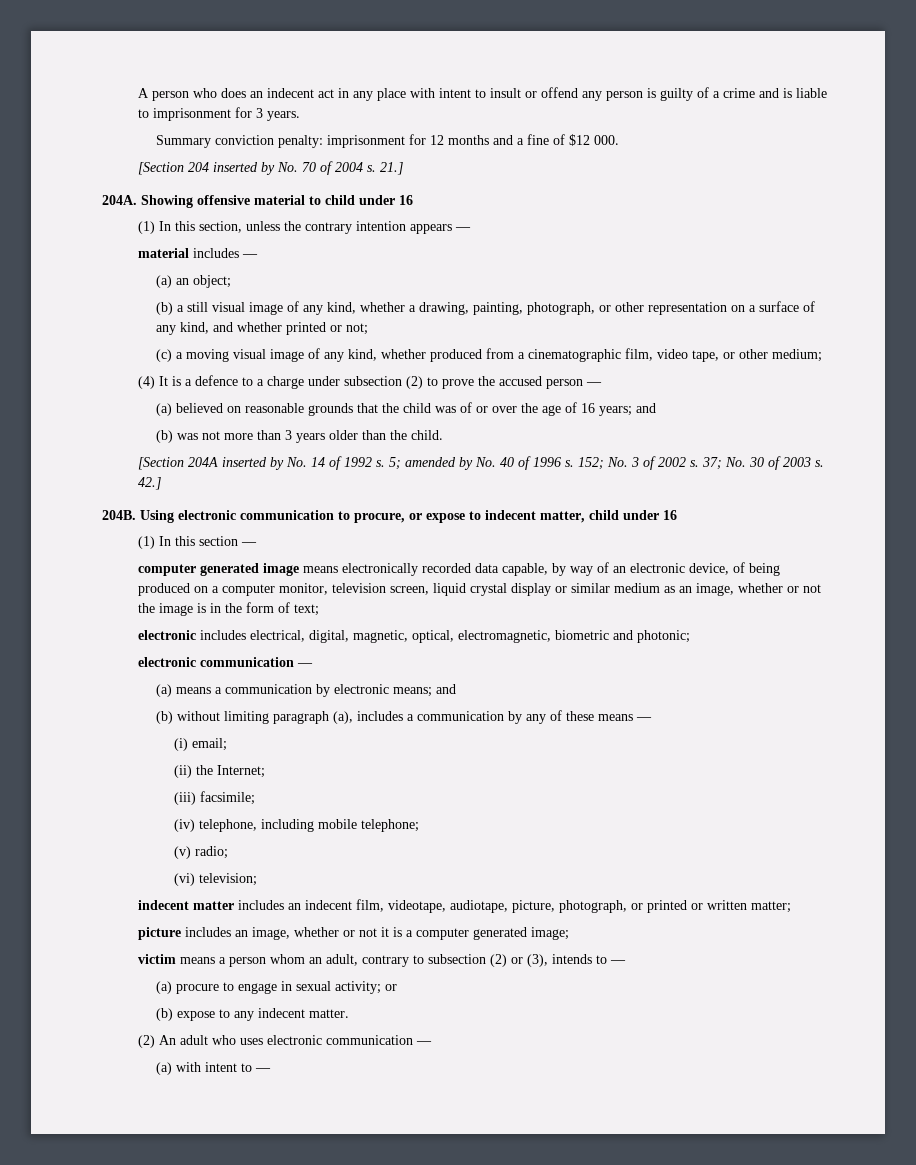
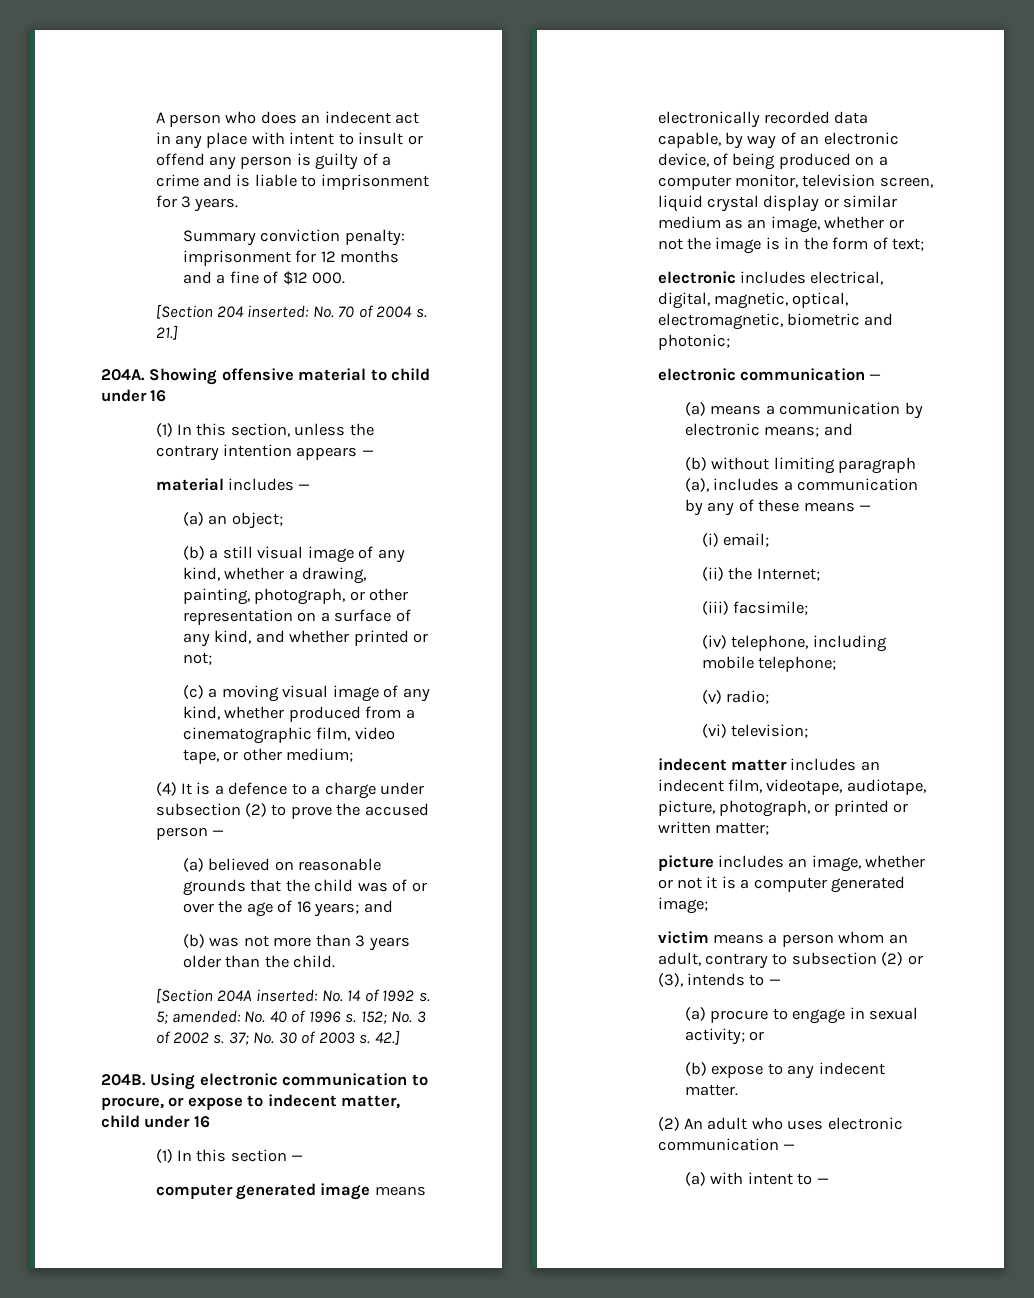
[213,162,276,175] inserted by -> [247,305,310,318] inserted:
[222,457,285,470] inserted by -> [256,989,319,1002] inserted:
[405,457,474,470] amended by -> [172,1010,242,1023] amended:

